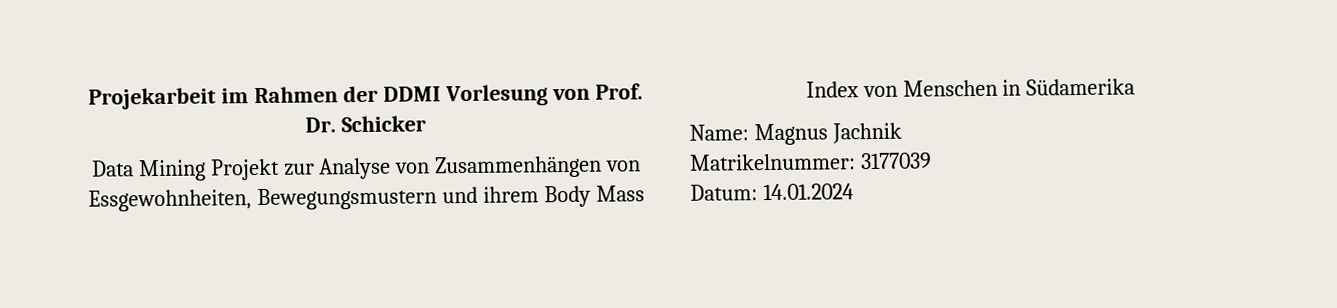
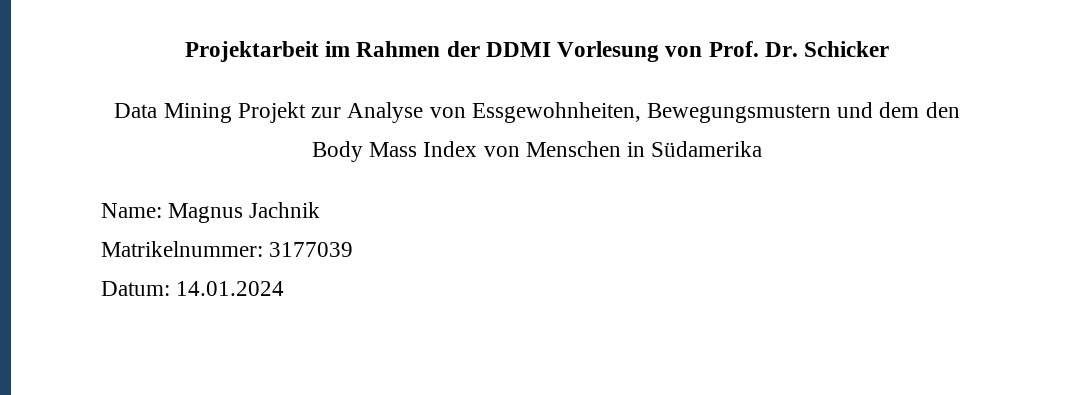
[88,87,217,110] Projekarbeit -> [185,41,320,62] Projektarbeit
[435,155,642,179] Zusammenhängen von -> (466, 112) none
[482,186,539,203] ihrem -> [879,102,960,118] dem den

